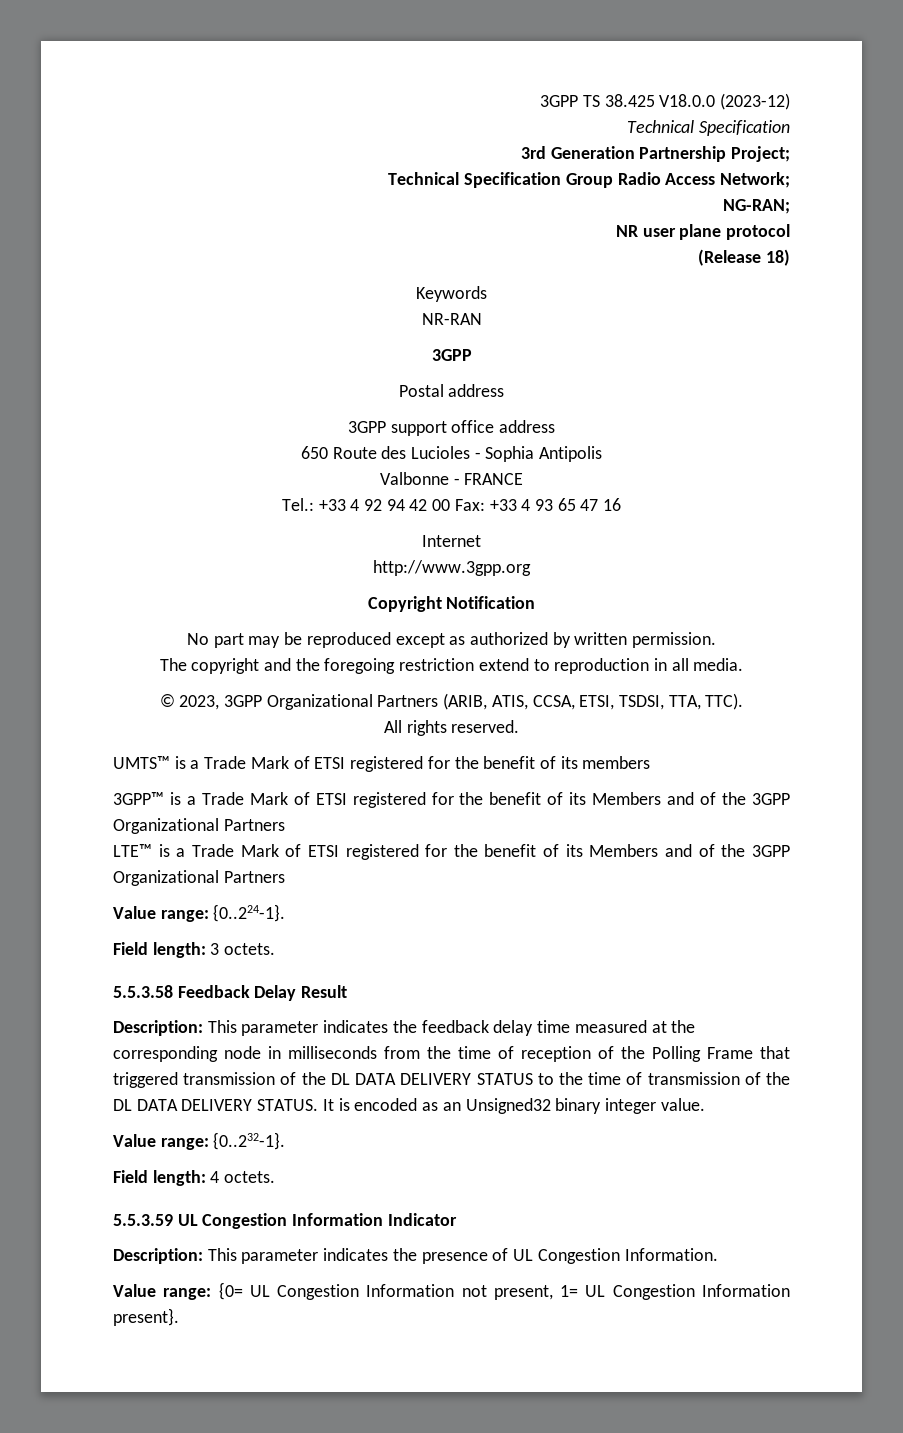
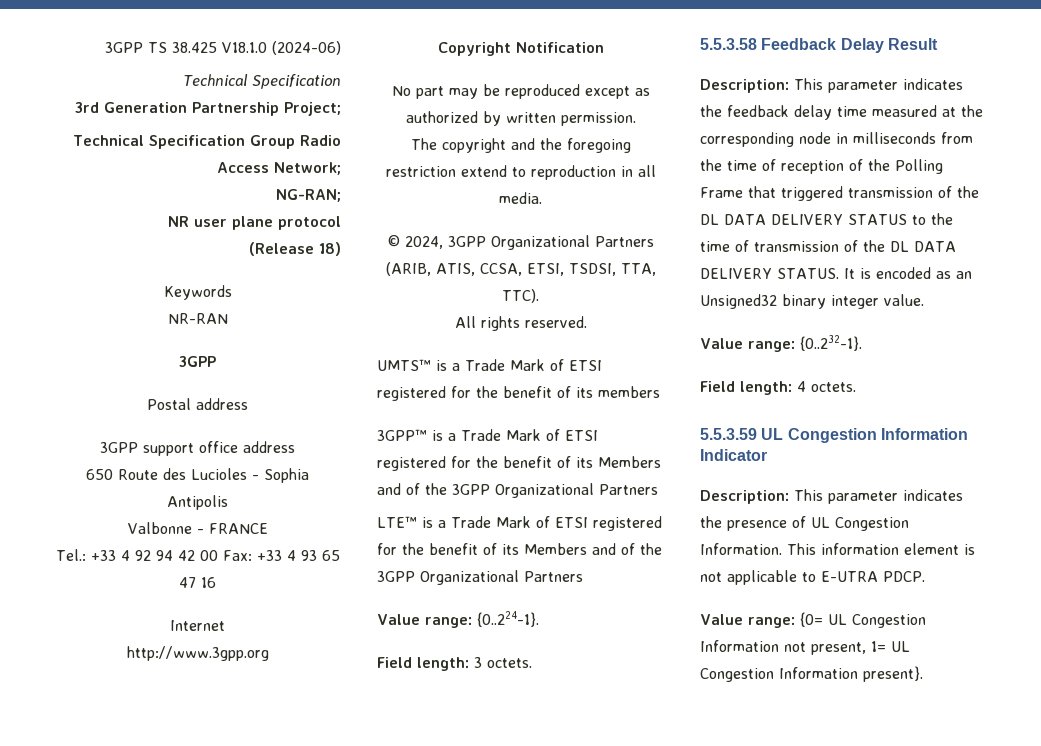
[659,93,791,110] V18.0.0 (2023-12) -> [222,41,341,55] V18.1.0 (2024-06)
[179,695,220,710] 2023, -> [404,236,443,249] 2024,
(718, 1254) none -> [787,543,975,555] [700,570,925,585] This information element is not applicable to E-UTRA PDCP.

